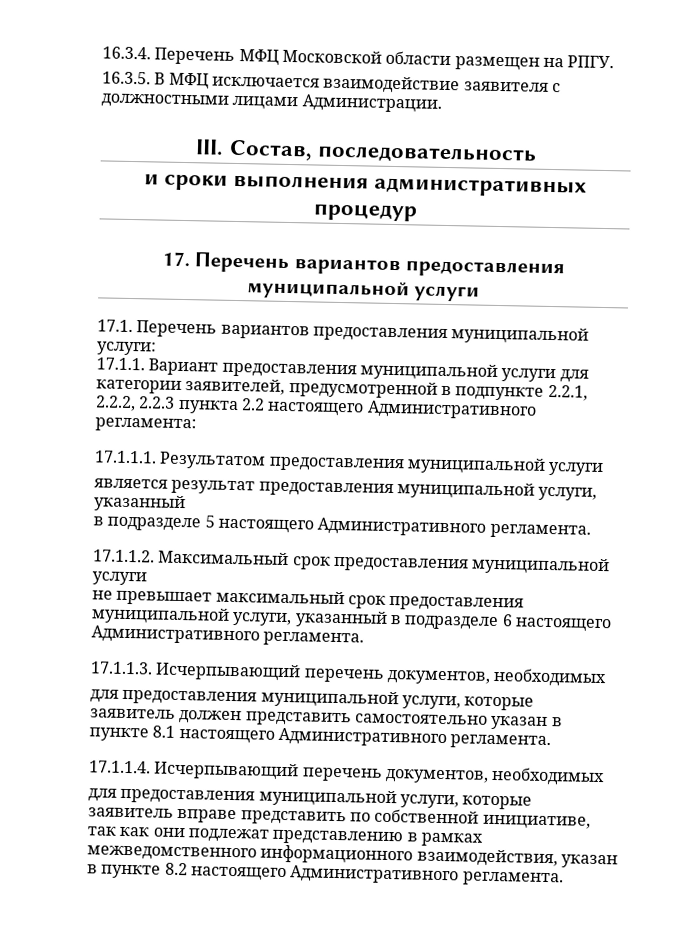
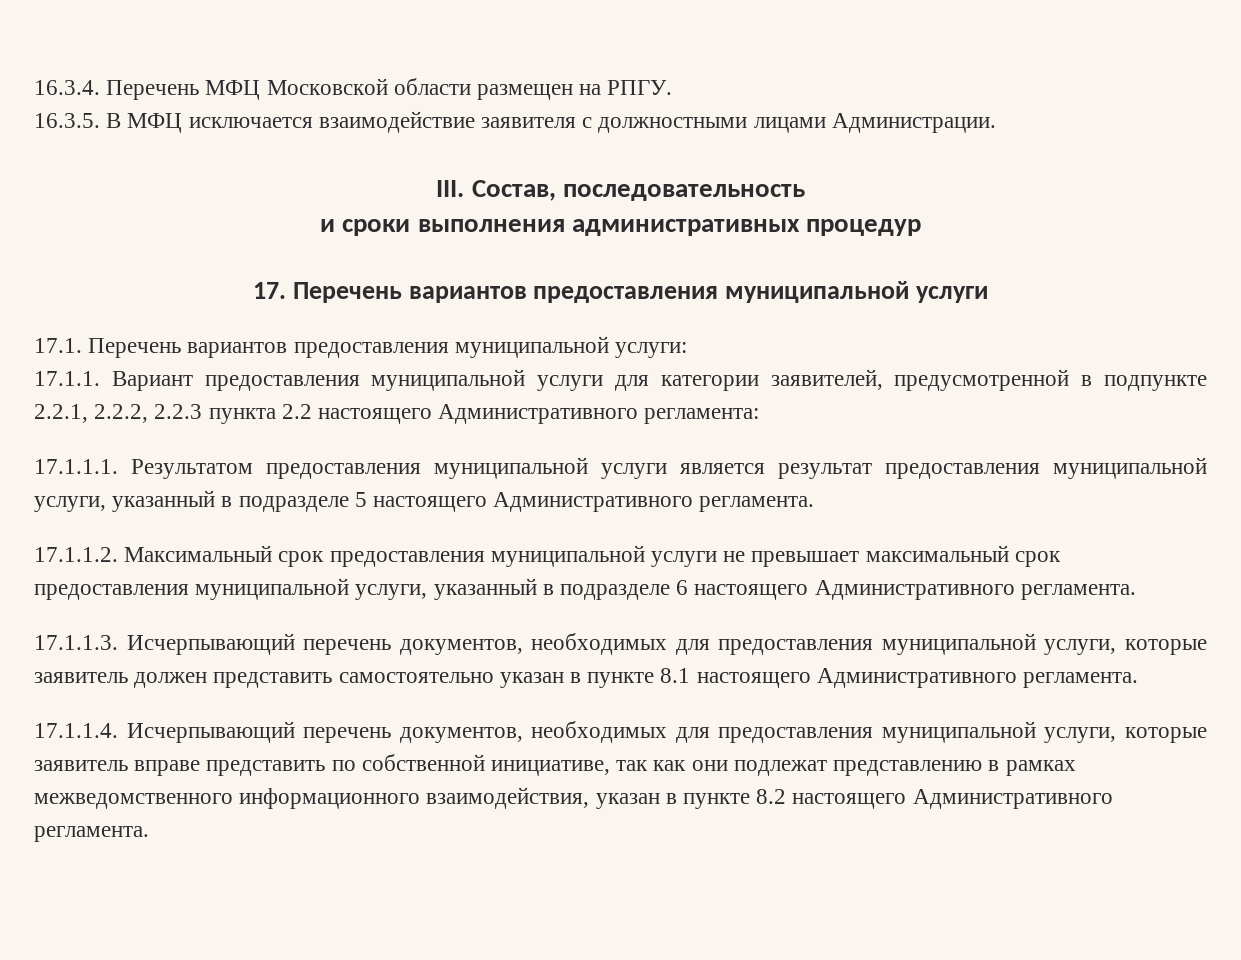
(605, 469) // -> (667, 471) none
(186, 503) // -> (216, 501) none
(147, 578) // -> (718, 559) none
(608, 677) // -> (668, 644) none
(606, 776) // -> (668, 732) none

